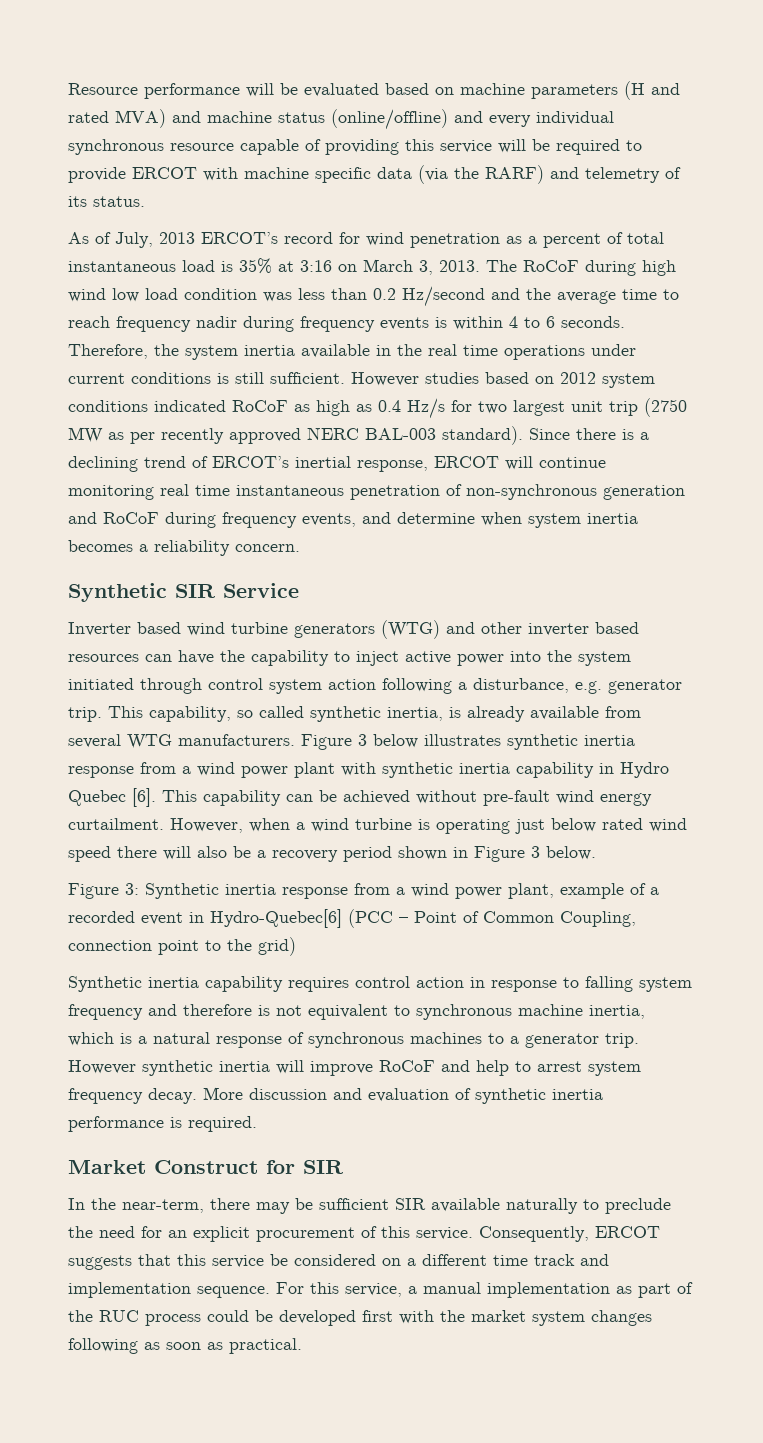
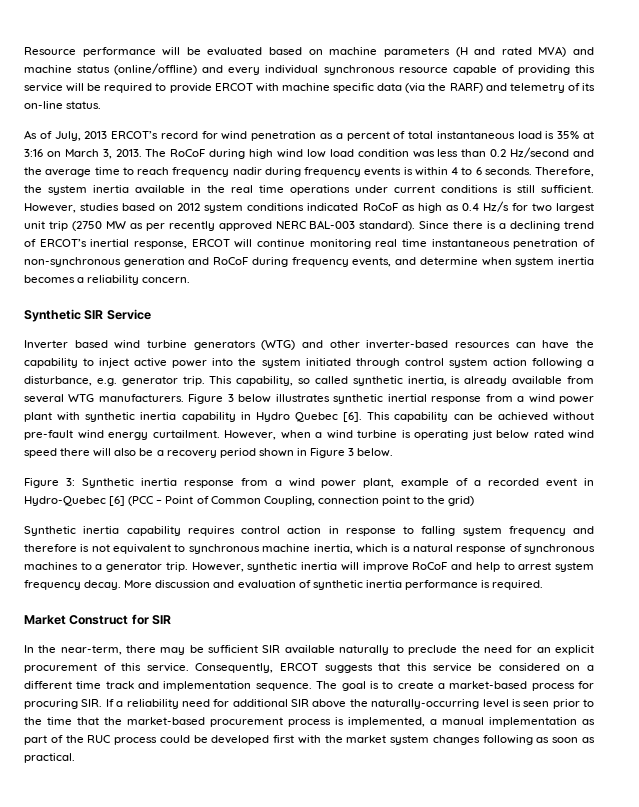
(87, 201) none -> [24,101,63,109] on-line
[351,372,419,386] However -> [24,203,76,213] However,
[528,622,639,636] inverter based -> [366,340,449,349] inverter-based
[584,735,635,746] inertia -> [387,394,427,402] inertial
[210,909,342,928] Hydro-Quebec[6] -> [24,496,126,506] Hydro-Quebec [6]
[68,1060,136,1074] However -> [191,562,244,572] However,
[276,1282,402,1297] For this service, -> [316,681,594,691] [24,699,594,709] [24,717,425,727] The goal is to create a market-based process for procuring SIR. If a reliability need for additional SIR above the naturally-occurring level is seen prior to the time that the market-based procurement process is implemented,

